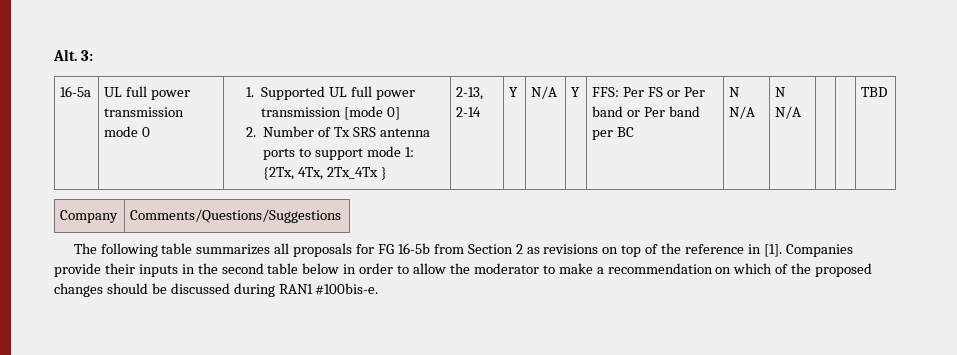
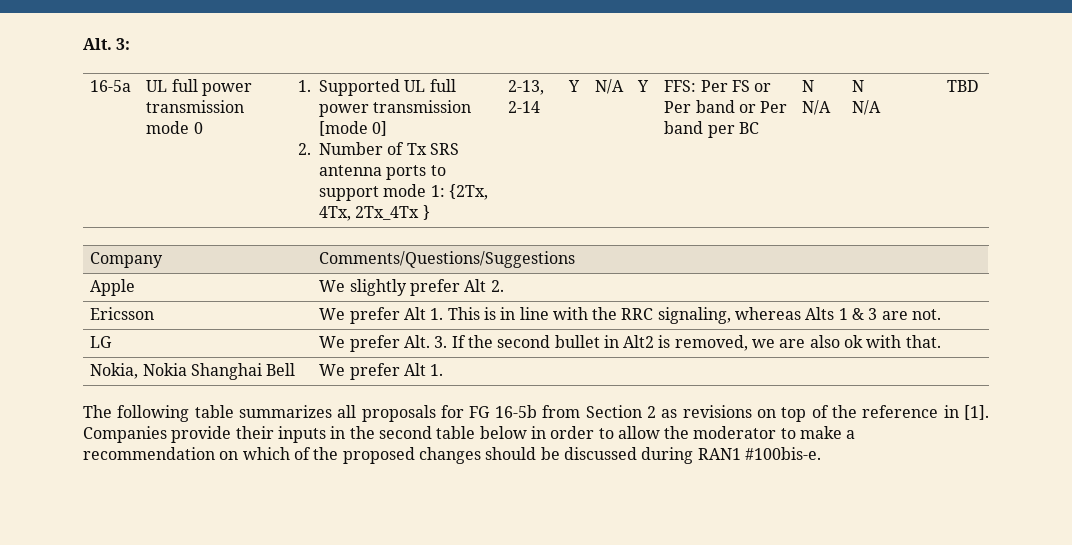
(342, 216) none -> [90,279,136,296] [319,279,504,296] [90,307,155,320] [319,307,942,324] [90,336,113,348] [319,335,941,352] [90,363,296,380] [319,363,444,380] // Apple | We slightly prefer Alt 2. // Ericsson | We prefer Alt 1. This is in line with the RRC signaling, whereas Alts 1 & 3 are not. // LG | We prefer Alt. 3. If the second bullet in Alt2 is removed, we are also ok with that. // Nokia, Nokia Shanghai Bell | We prefer Alt 1.

